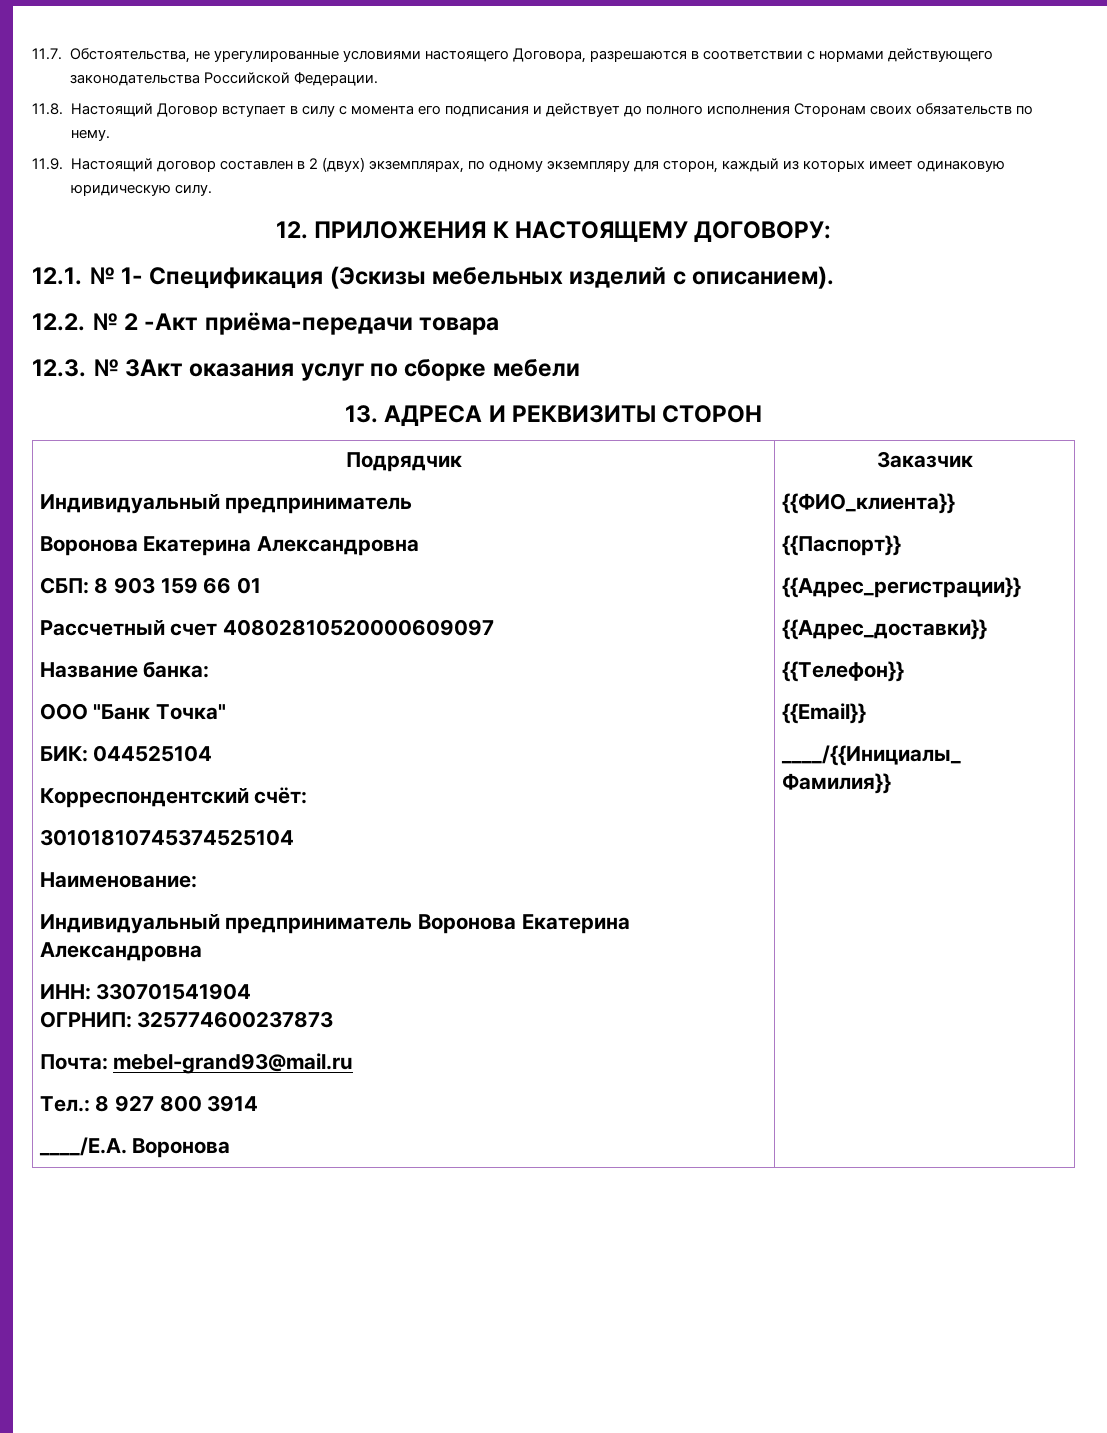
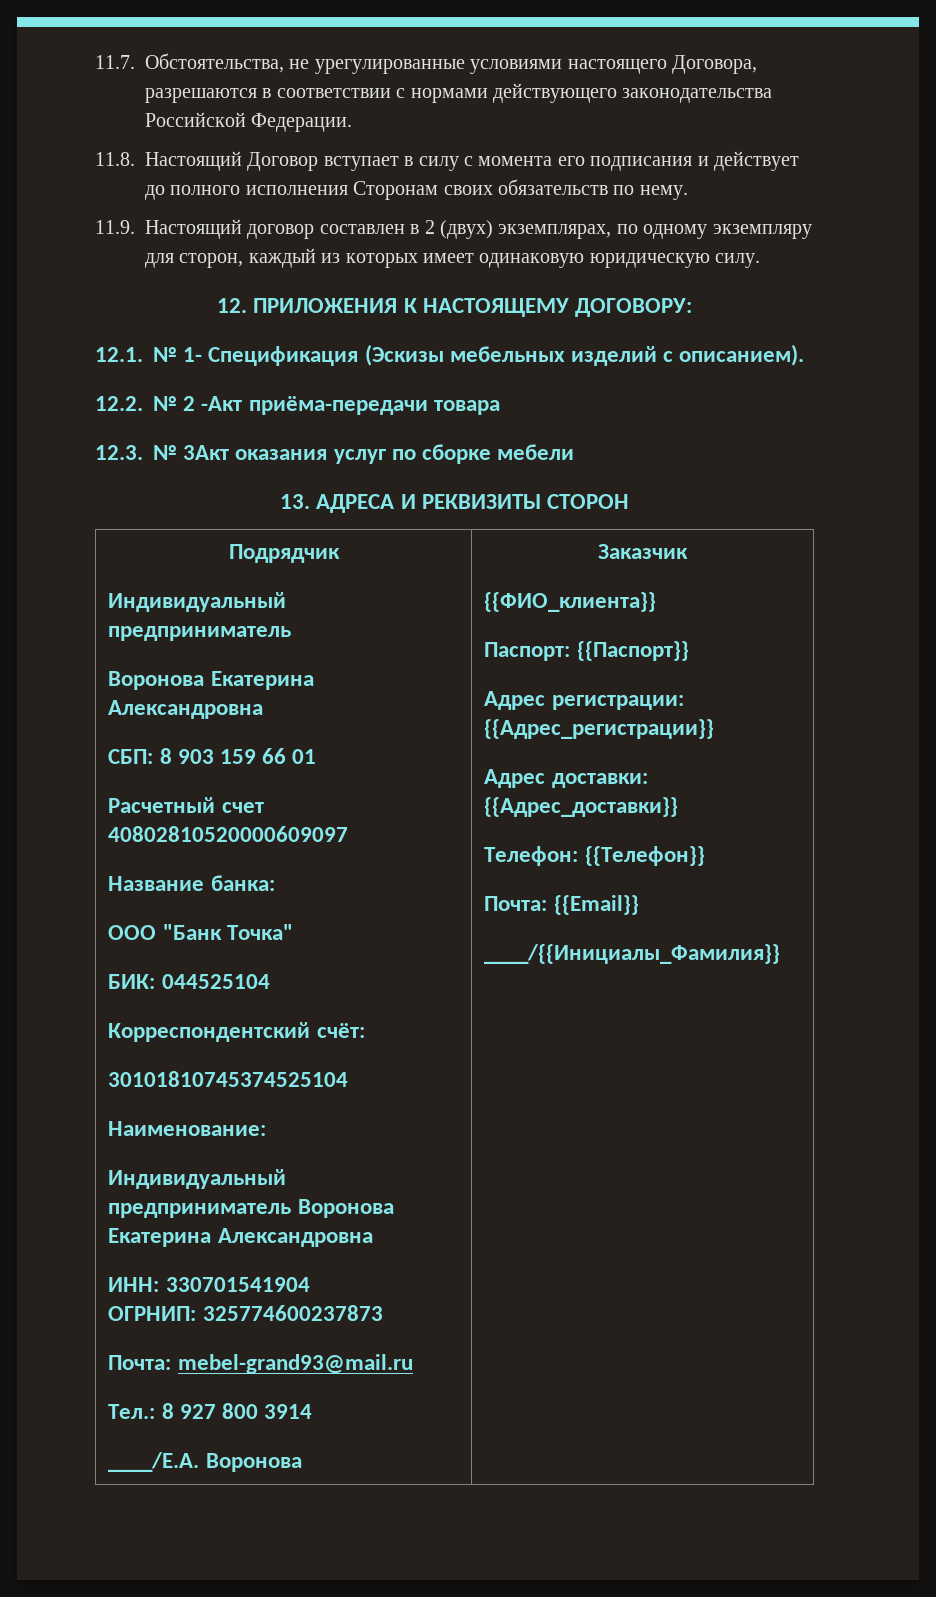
[39,620,165,636] Рассчетный -> [108,797,216,813] Расчетный
(955, 503) none -> [484,642,571,661] Паспорт:
(901, 545) none -> [484,691,684,710] Адрес регистрации:
(1021, 587) none -> [484,769,648,788] Адрес доставки:
(987, 629) none -> [484,846,579,866] Телефон:
(904, 671) none -> [484,896,548,911] Почта:

